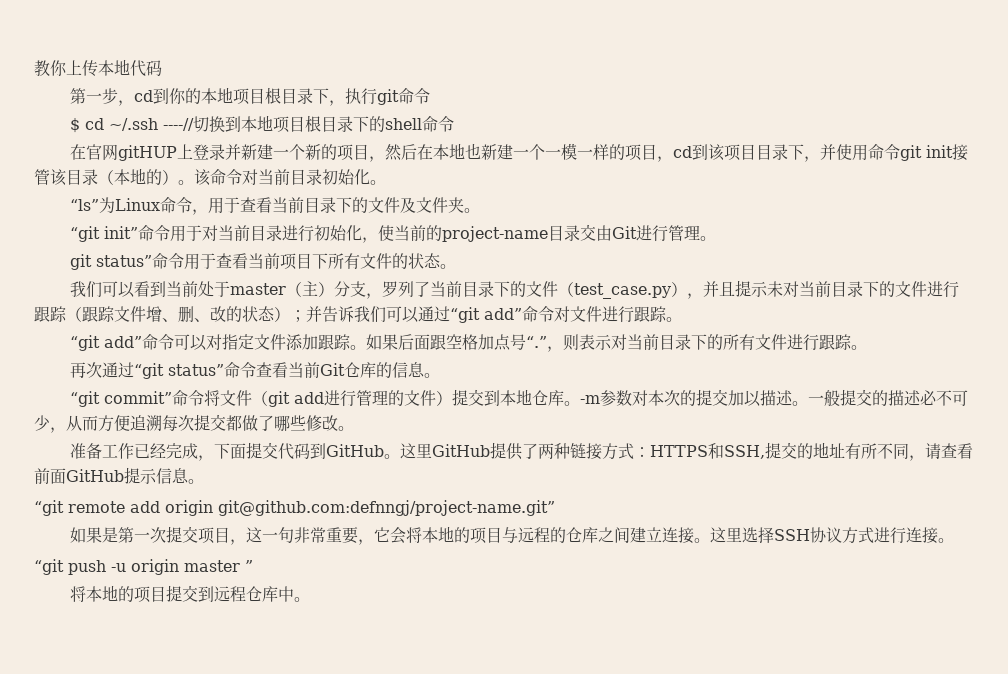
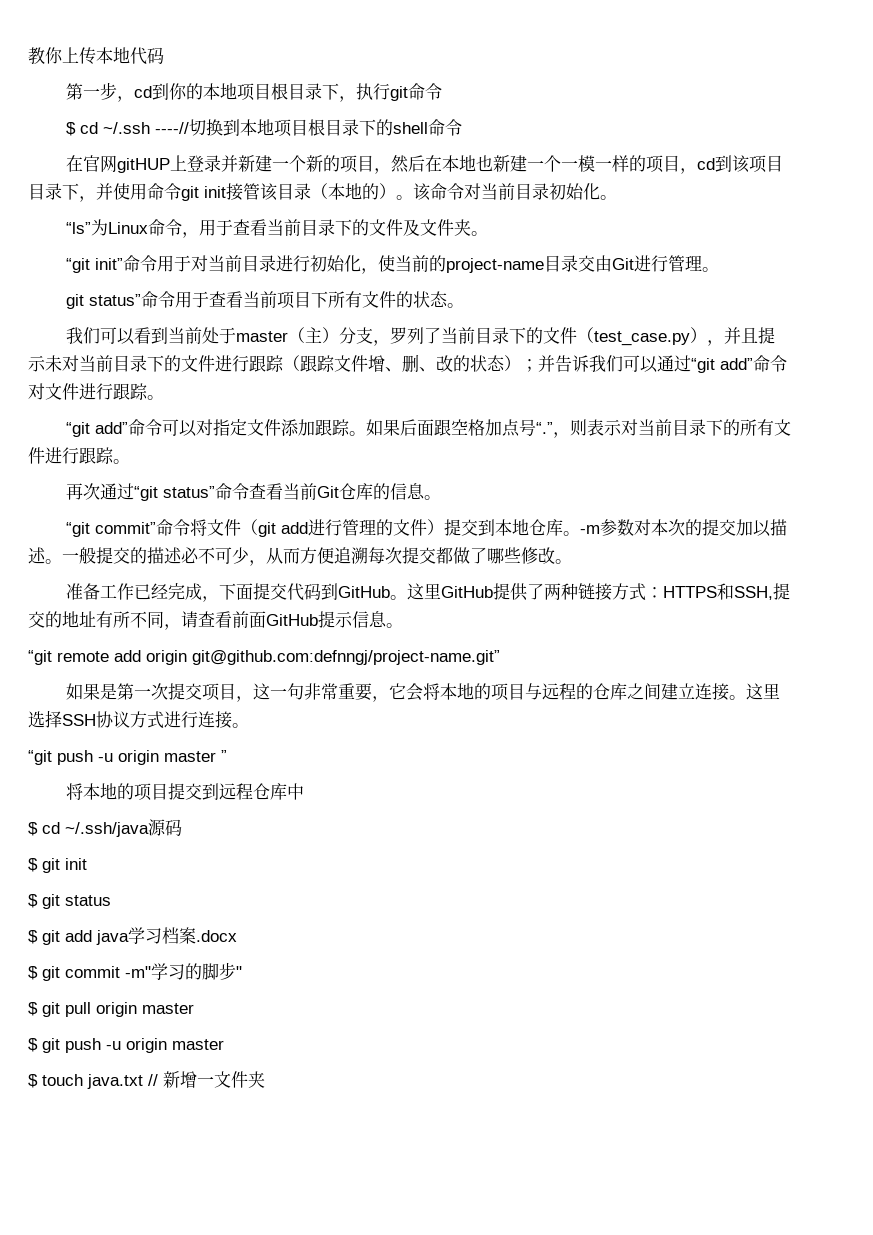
[293,597,310,602] 。 -> [28,819,182,837] [28,858,87,873] [28,894,111,909] [28,927,237,945] [28,962,242,981] [28,1002,194,1017] [28,1038,224,1053] [28,1071,265,1089] // $ cd ~/.ssh/java源码 // $ git init // $ git status // $ git add java学习档案.docx // $ git commit -m"学习的脚步" // $ git pull origin master // $ git push -u origin master // $ touch java.txt // 新增一文件夹

